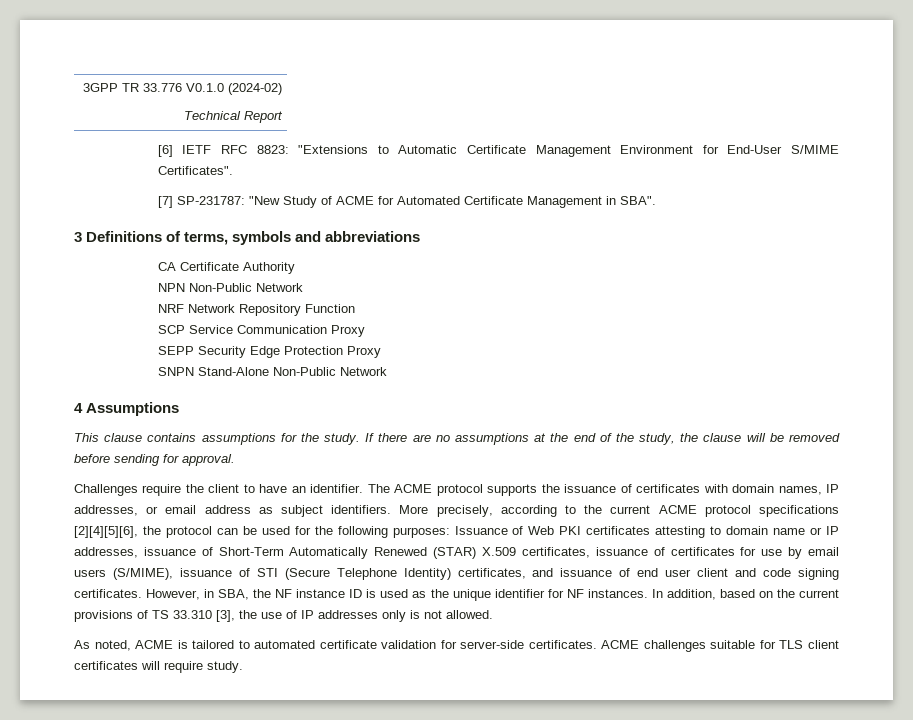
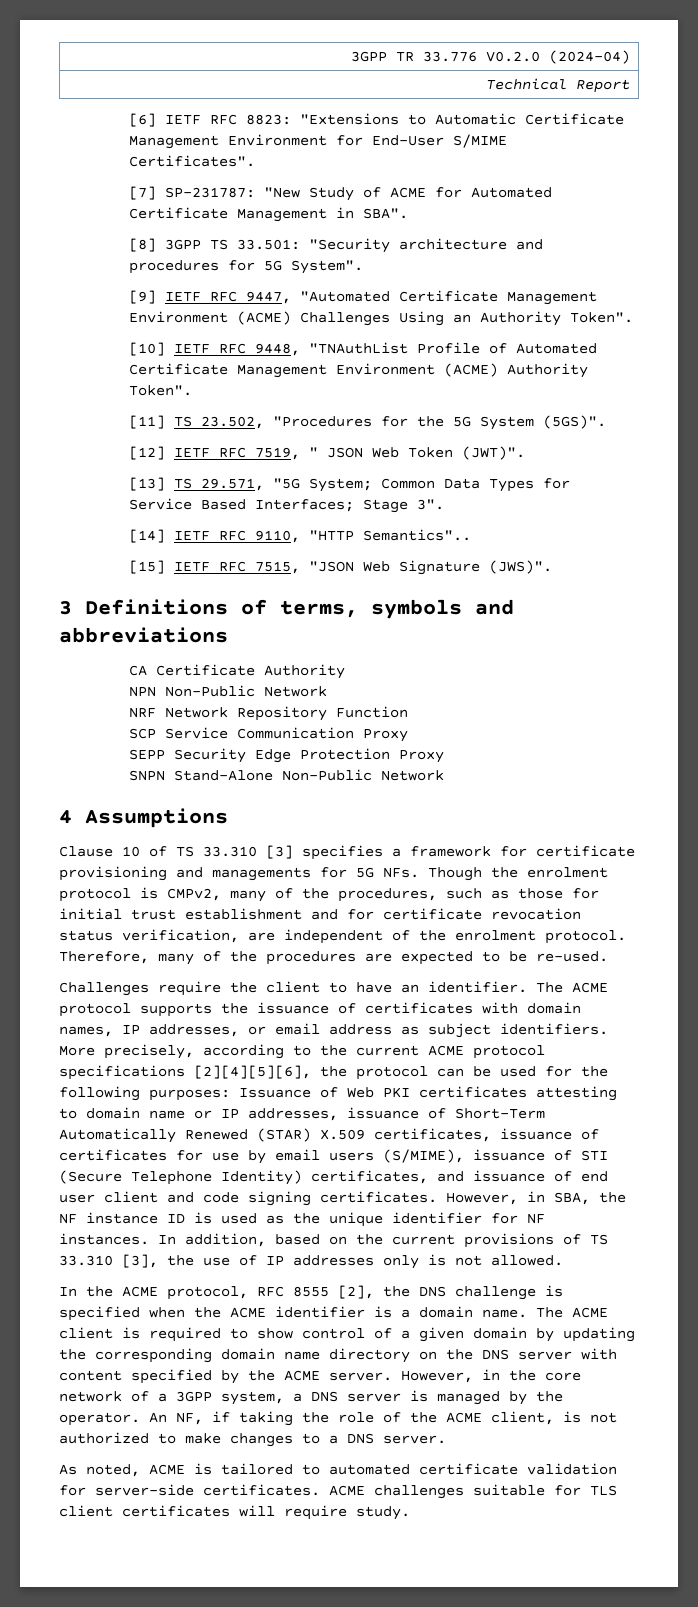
[185,83,282,95] V0.1.0 (2024-02) -> [486,50,631,64] V0.2.0 (2024-04)
(656, 200) none -> [128,238,543,253] [128,260,363,274] [128,290,597,305] [128,311,633,326] [128,342,597,356] [128,363,588,378] [128,385,192,396] [128,415,606,430] [128,446,525,460] [128,477,570,492] [128,498,444,513] [128,529,471,543] [128,560,552,575] // [8] 3GPP TS 33.501: "Security architecture and procedures for 5G System". // [9] IETF RFC 9447, "Automated Certificate Management Environment (ACME) Challenges Using an Authority Token". // [10] IETF RFC 9448, "TNAuthList Profile of Automated Certificate Management Environment (ACME) Authority Token". // [11] TS 23.502, "Procedures for the 5G System (5GS)". // [12] IETF RFC 7519, " JSON Web Token (JWT)". // [13] TS 29.571, "5G System; Common Data Types for Service Based Interfaces; Stage 3". // [14] IETF RFC 9110, "HTTP Semantics".. // [15] IETF RFC 7515, "JSON Web Signature (JWS)".
[74,433,840,445] [74,454,235,466] This clause contains assumptions for the study. If there are no assumptions at the end of the study, the clause will be removed before sending for approval. -> [59,845,635,860] [59,866,608,881] [59,887,599,902] [59,908,581,920] [59,929,626,944] [59,951,608,965] Clause 10 of TS 33.310 [3] specifies a framework for certificate provisioning and managements for 5G NFs. Though the enrolment protocol is CMPv2, many of the procedures, such as those for initial trust establishment and for certificate revocation status verification, are independent of the enrolment protocol. Therefore, many of the procedures are expected to be re-used.
(493, 614) none -> [59,1285,563,1300] [59,1306,608,1321] [59,1327,635,1342] [59,1348,617,1363] [59,1369,581,1384] [59,1390,563,1405] [59,1411,617,1426] [59,1432,446,1447] // In the ACME protocol, RFC 8555 [2], the DNS challenge is specified when the ACME identifier is a domain name. The ACME client is required to show control of a given domain by updating the corresponding domain name directory on the DNS server with content specified by the ACME server. However, in the core network of a 3GPP system, a DNS server is managed by the operator. An NF, if taking the role of the ACME client, is not authorized to make changes to a DNS server.

